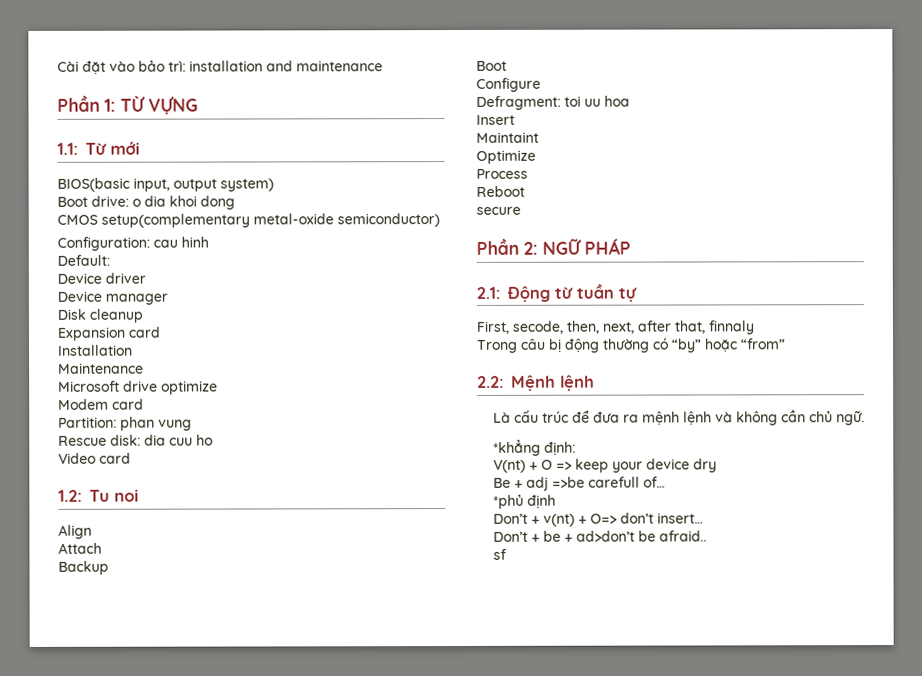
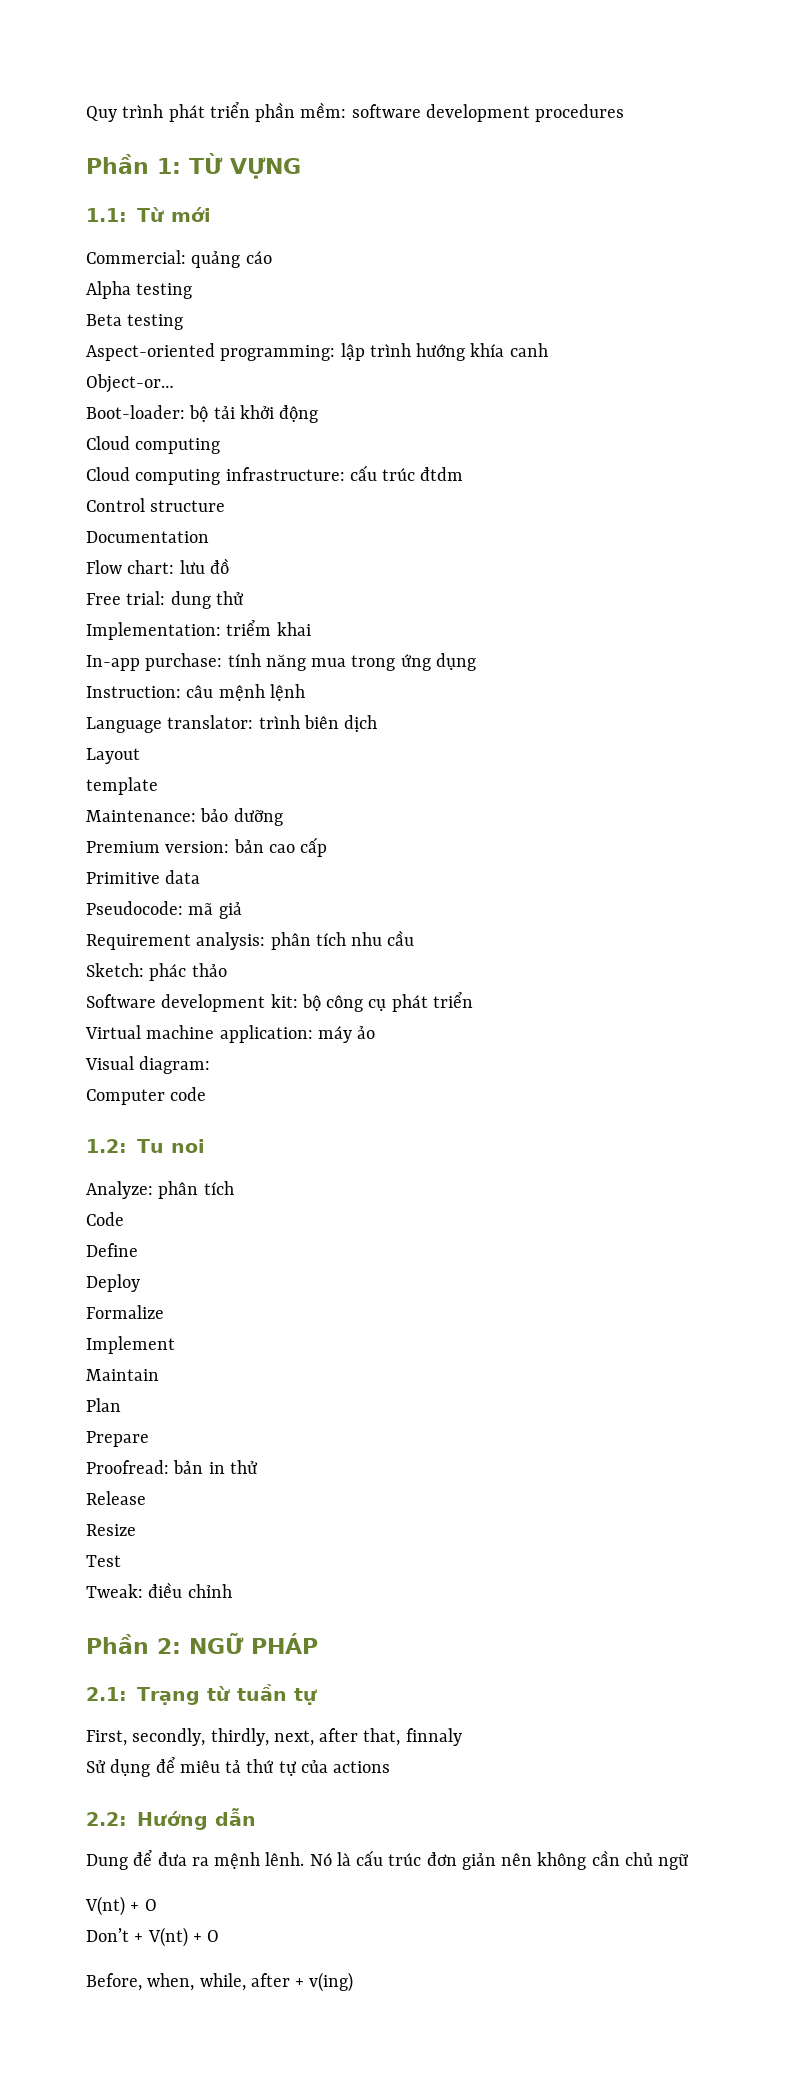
[57,59,383,75] Cài đặt vào bảo trì: installation and maintenance -> [86,102,625,122] Quy trình phát triển phần mềm: software development procedures
[57,177,274,192] [57,195,235,210] [57,213,440,228] [57,236,209,251] [57,254,110,266] [57,272,146,284] [57,290,168,305] [57,308,143,323] [57,326,160,341] [58,344,133,356] [58,362,144,374] [58,380,218,395] [58,398,144,410] [58,416,192,431] [58,434,213,446] [58,452,131,464] [58,489,139,502] [58,524,92,539] [58,542,102,554] [58,560,109,575] [476,60,507,71] [476,77,541,92] [476,95,630,110] [476,114,515,125] [476,131,539,143] [476,149,536,164] [476,168,528,179] [476,185,525,197] [476,206,521,215] BIOS(basic input, output system) // Boot drive: o dia khoi dong // CMOS setup(complementary metal-oxide semiconductor) // Configuration: cau hinh // Default: // Device driver // Device manager // Disk cleanup // Expansion card // Installation // Maintenance // Microsoft drive optimize // Modem card // Partition: phan vung // Rescue disk: dia cuu ho // Video card // 1.2: Tu noi // Align // Attach // Backup // Boot // Configure // Defragment: toi uu hoa // Insert // Maintaint // Optimize // Process // Reboot // secure -> [86,250,272,268] [86,281,193,299] [86,314,184,330] [86,343,548,361] [86,374,174,393] [86,405,319,423] [86,436,221,454] [86,465,464,485] [86,498,226,512] [86,531,209,543] [86,558,229,574] [86,591,244,609] [86,620,311,640] [86,653,476,671] [86,684,305,701] [86,715,378,733] [86,748,140,764] [86,777,158,795] [86,808,283,826] [86,837,328,857] [86,870,201,884] [86,901,242,919] [86,930,415,950] [86,963,227,981] [86,992,473,1012] [85,1025,376,1043] [85,1056,211,1074] [86,1087,207,1105] [86,1139,205,1153] [86,1181,234,1199] [86,1212,124,1226] [86,1243,138,1257] [86,1274,140,1292] [86,1305,164,1319] [86,1336,175,1354] [86,1369,159,1381] [86,1398,121,1412] [86,1431,149,1447] [86,1460,258,1474] [86,1491,146,1505] [86,1524,136,1536] [86,1555,121,1567] [86,1582,232,1598] Commercial: quảng cáo // Alpha testing // Beta testing // Aspect-oriented programming: lập trình hướng khía canh // Object-or… // Boot-loader: bộ tải khởi động // Cloud computing // Cloud computing infrastructure: cấu trúc đtdm // Control structure // Documentation // Flow chart: lưu đồ // Free trial: dung thử // Implementation: triểm khai // In-app purchase: tính năng mua trong ứng dụng // Instruction: câu mệnh lệnh // Language translator: trình biên dịch // Layout // template // Maintenance: bảo dưỡng // Premium version: bản cao cấp // Primitive data // Pseudocode: mã giả // Requirement analysis: phân tích nhu cầu // Sketch: phác thảo // Software development kit: bộ công cụ phát triển // Virtual machine application: máy ảo // Visual diagram: // Computer code // 1.2: Tu noi // Analyze: phân tích // Code // Define // Deploy // Formalize // Implement // Maintain // Plan // Prepare // Proofread: bản in thử // Release // Resize // Test // Tweak: điều chỉnh
[506,285,550,302] Động -> [136,1687,200,1706] Trạng
[512,320,599,334] secode, then, -> [132,1728,269,1746] secondly, thirdly,
[477,337,786,353] [477,374,595,391] [492,409,865,426] [492,438,576,456] [492,458,717,473] [492,476,665,491] [492,493,556,509] [492,512,703,527] [492,530,707,542] [492,548,507,560] Trong câu bị động thường có “by” hoặc “from” // 2.2: Mệnh lệnh // Là cấu trúc để đưa ra mệnh lệnh và không cần chủ ngữ. // *khẳng định: // V(nt) + O => keep your device dry // Be + adj =>be carefull of… // *phủ định // Don’t + v(nt) + O=> don’t insert… // Don’t + be + ad>don’t be afraid.. // sf -> [86,1757,391,1777] [86,1808,256,1830] [86,1850,690,1870] [85,1896,157,1916] [86,1927,220,1947] [86,1972,354,1992] Sử dụng để miêu tả thứ tự của actions // 2.2: Hướng dẫn // Dung để đưa ra mệnh lênh. Nó là cấu trúc đơn giản nên không cần chủ ngữ // V(nt) + O // Don’t + V(nt) + O // Before, when, while, after + v(ing)

